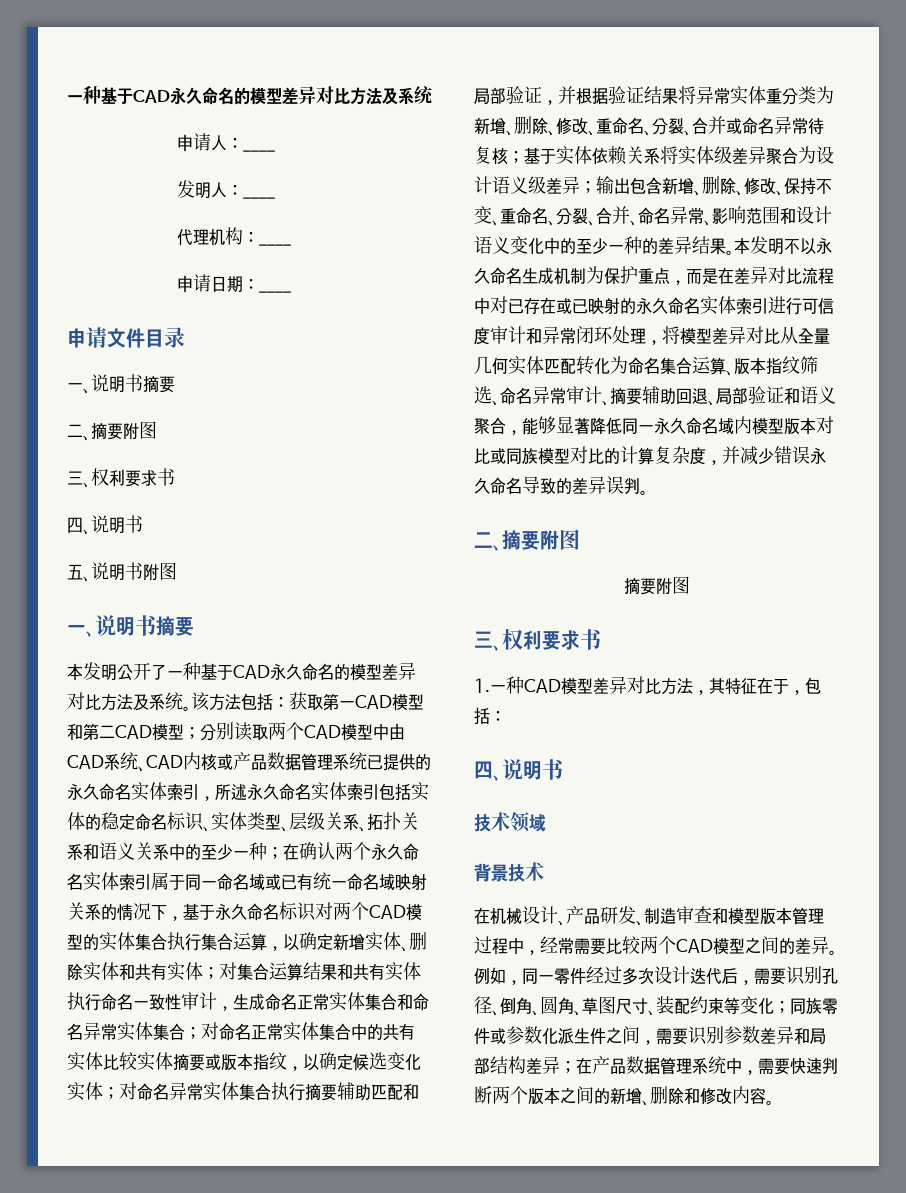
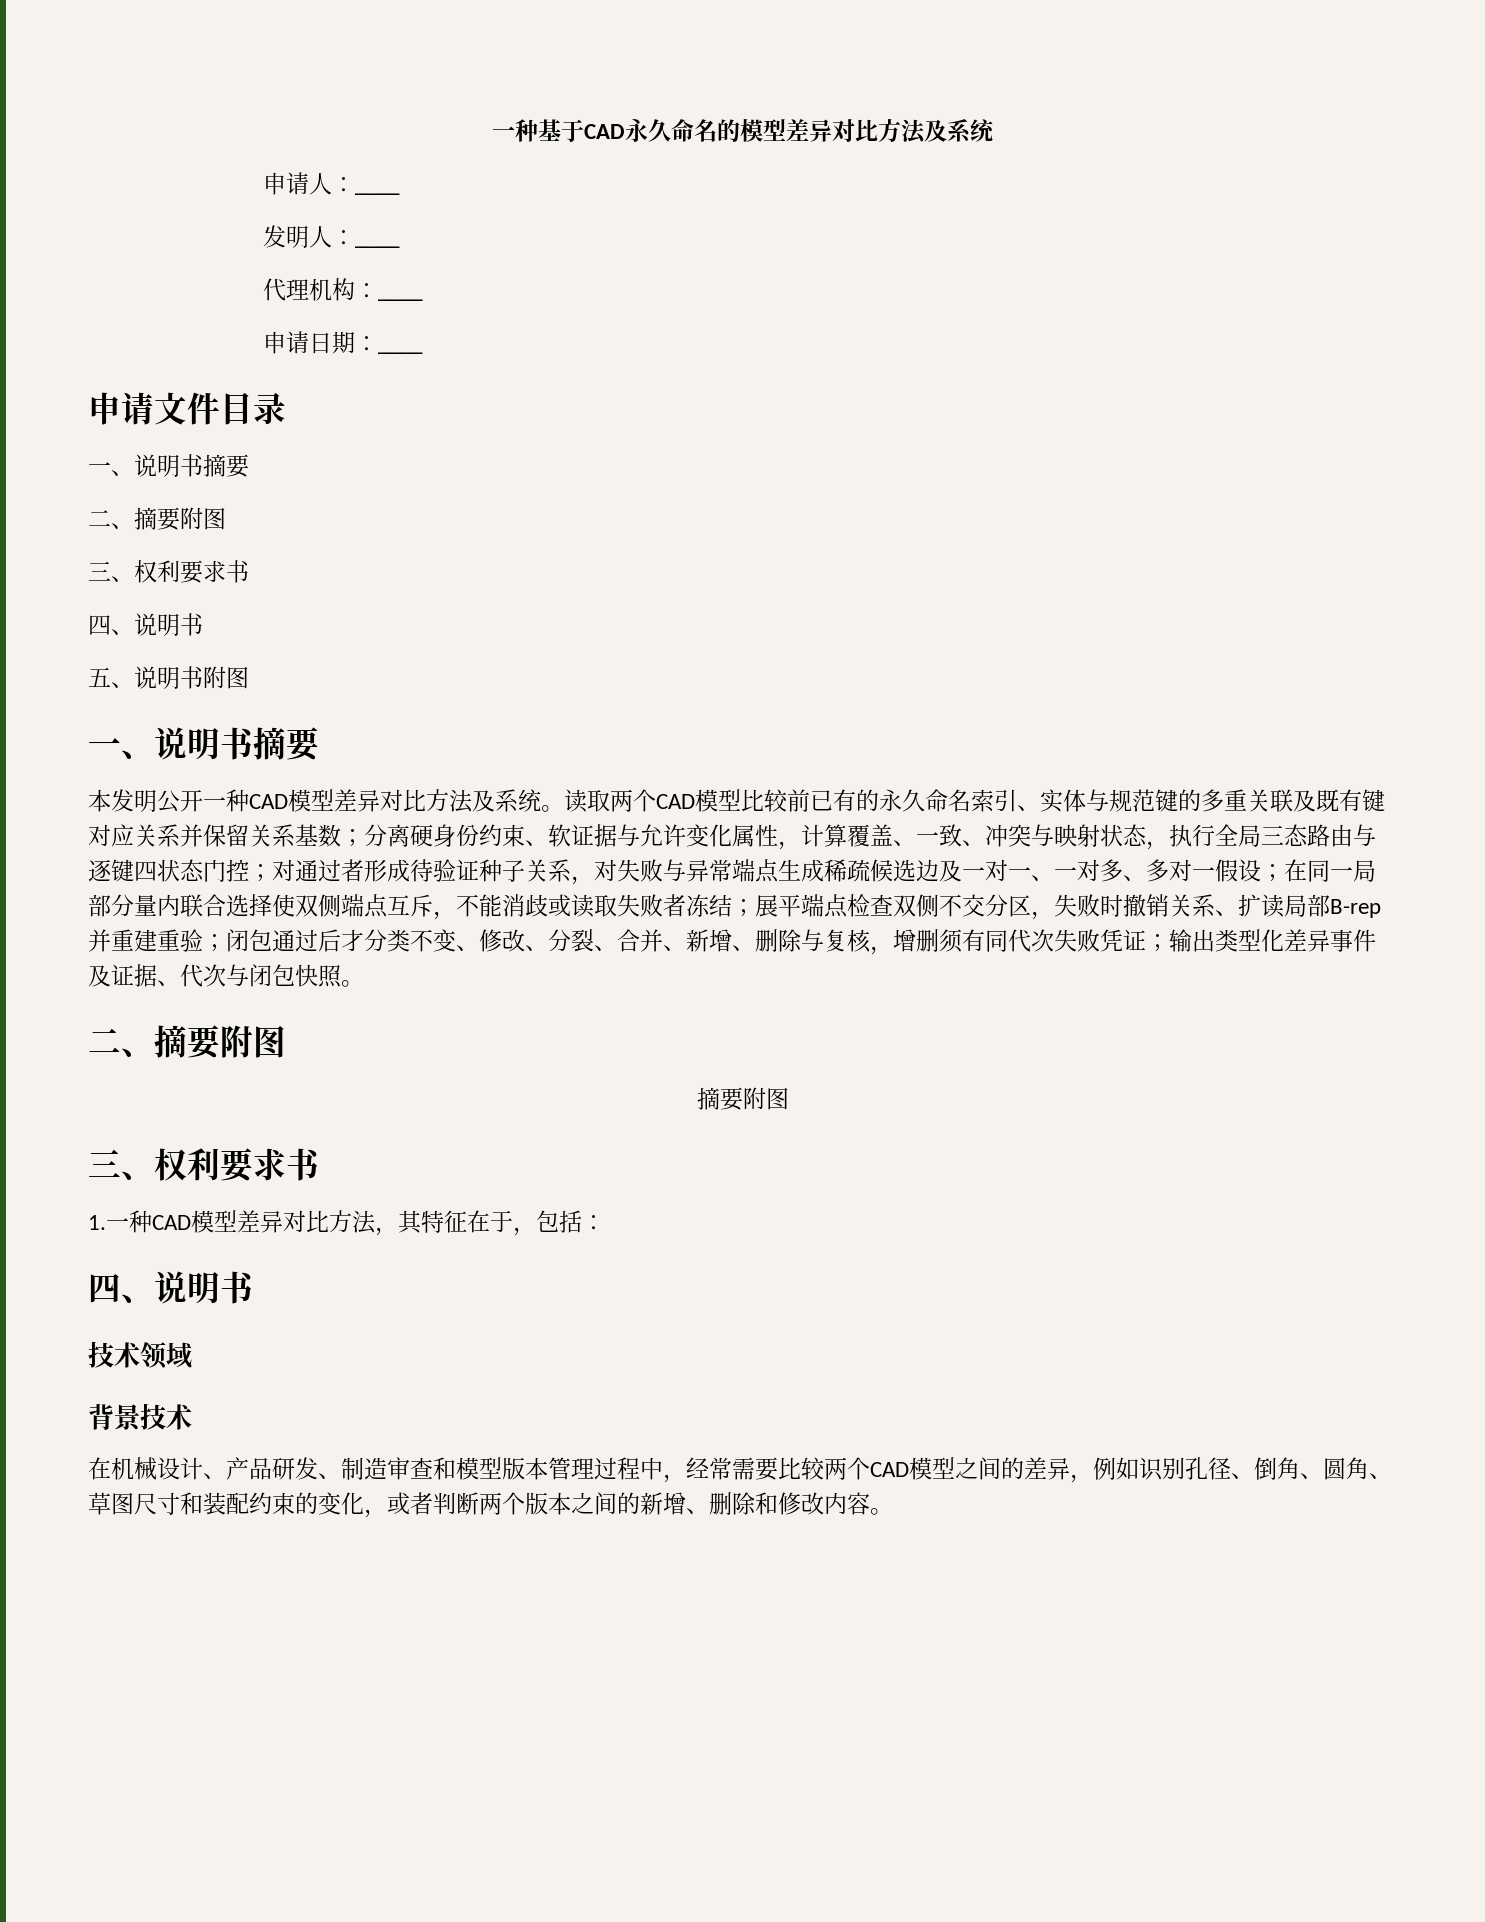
[151,662,350,681] 了一种基于CAD永久命名的 -> [203,789,288,812] 一种CAD
[191,692,424,711] [67,722,405,741] [67,752,431,772] [67,782,429,801] [67,812,419,832] [67,842,419,861] [67,872,427,891] [67,902,422,921] [67,932,427,952] [67,962,421,981] [67,992,429,1011] [67,1022,415,1041] [67,1052,421,1071] [67,1082,419,1101] [474,86,834,105] [474,116,824,136] [474,146,834,165] [474,176,832,196] [474,206,832,226] [474,236,832,255] [474,266,834,285] [474,296,834,315] [474,326,830,345] [474,356,818,376] [474,386,836,406] [474,416,834,435] [474,446,826,465] [474,476,640,495] 该方法包括：获取第一CAD模型和第二CAD模型；分别读取两个CAD模型中由CAD系统、CAD内核或产品数据管理系统已提供的永久命名实体索引，所述永久命名实体索引包括实体的稳定命名标识、实体类型、层级关系、拓扑关系和语义关系中的至少一种；在确认两个永久命名实体索引属于同一命名域或已有统一命名域映射关系的情况下，基于永久命名标识对两个CAD模型的实体集合执行集合运算，以确定新增实体、删除实体和共有实体；对集合运算结果和共有实体执行命名一致性审计，生成命名正常实体集合和命名异常实体集合；对命名正常实体集合中的共有实体比较实体摘要或版本指纹，以确定候选变化实体；对命名异常实体集合执行摘要辅助匹配和局部验证，并根据验证结果将异常实体重分类为新增、删除、修改、重命名、分裂、合并或命名异常待复核；基于实体依赖关系将实体级差异聚合为设计语义级差异；输出包含新增、删除、修改、保持不变、重命名、分裂、合并、命名异常、影响范围和设计语义变化中的至少一种的差异结果。本发明不以永久命名生成机制为保护重点，而是在差异对比流程中对已存在或已映射的永久命名实体索引进行可信度审计和异常闭环处理，将模型差异对比从全量几何实体匹配转化为命名集合运算、版本指纹筛选、命名异常审计、摘要辅助回退、局部验证和语义聚合，能够显著降低同一永久命名域内模型版本对比或同族模型对比的计算复杂度，并减少错误永久命名导致的差异误判 -> [564,789,1385,813] [88,824,1376,850] [88,859,1376,885] [88,894,1381,920] [88,929,1376,955] [88,964,342,988] 读取两个CAD模型比较前已有的永久命名索引、实体与规范键的多重关联及既有键对应关系并保留关系基数；分离硬身份约束、软证据与允许变化属性，计算覆盖、一致、冲突与映射状态，执行全局三态路由与逐键四状态门控；对通过者形成待验证种子关系，对失败与异常端点生成稀疏候选边及一对一、一对多、多对一假设；在同一局部分量内联合选择使双侧端点互斥，不能消歧或读取失败者冻结；展平端点检查双侧不交分区，失败时撤销关系、扩读局部B-rep并重建重验；闭包通过后才分类不变、修改、分裂、合并、新增、删除与复核，增删须有同代次失败凭证；输出类型化差异事件及证据、代次与闭包快照
[829,950,837,955] [474,966,786,985] 。例如，同一零件经过多次设计迭代后，需要 -> [1070,1457,1139,1483] ，例如
[648,1010,656,1016] 、 -> [180,1492,203,1515] 和
[724,996,838,1015] [474,1026,826,1045] [474,1056,822,1075] 等变化；同族零件或参数化派生件之间，需要识别参数差异和局部结构差异；在产品数据管理系统中，需要快速 -> [295,1492,433,1518] 的变化，或者

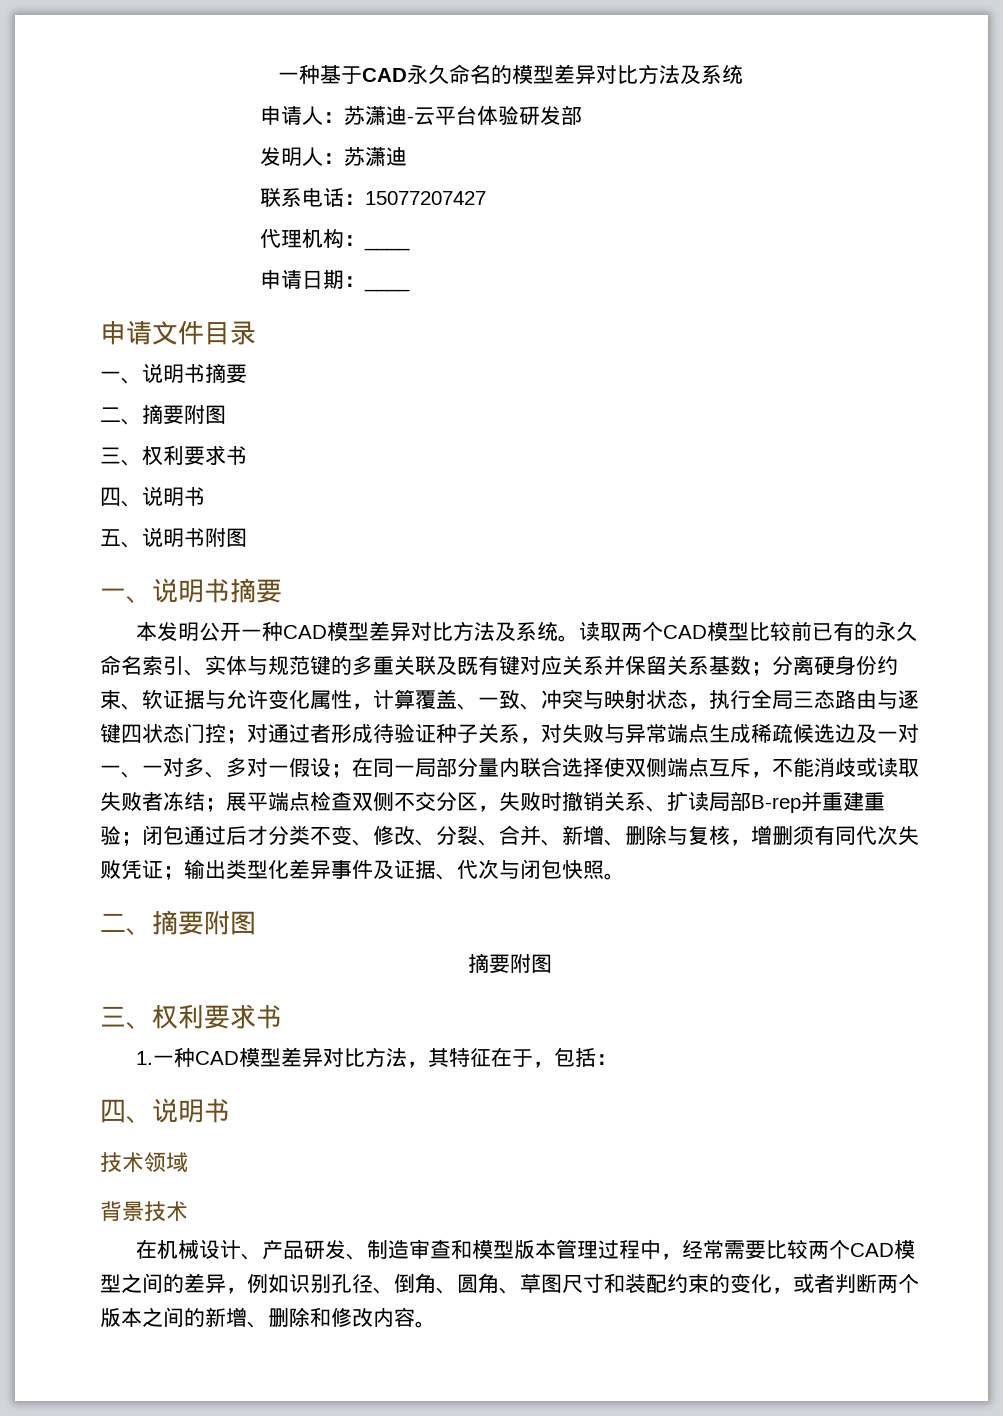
[354,192,400,195] [262,225,355,248] [354,245,400,248] ____ // 发明人：____ -> [344,105,583,126] [260,146,408,167] [260,188,487,207] 苏潇迪-云平台体验研发部 // 发明人：苏潇迪 // 联系电话：15077207427

